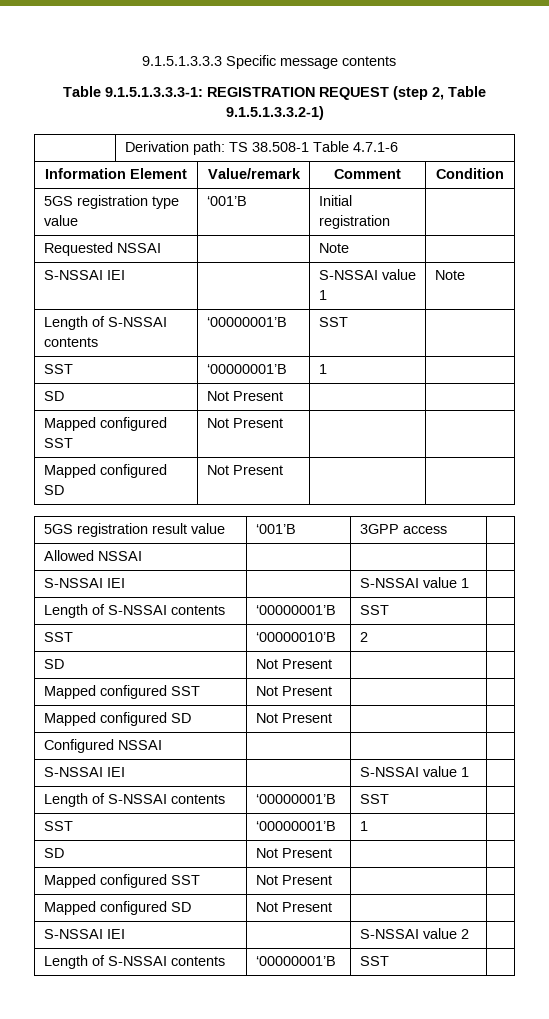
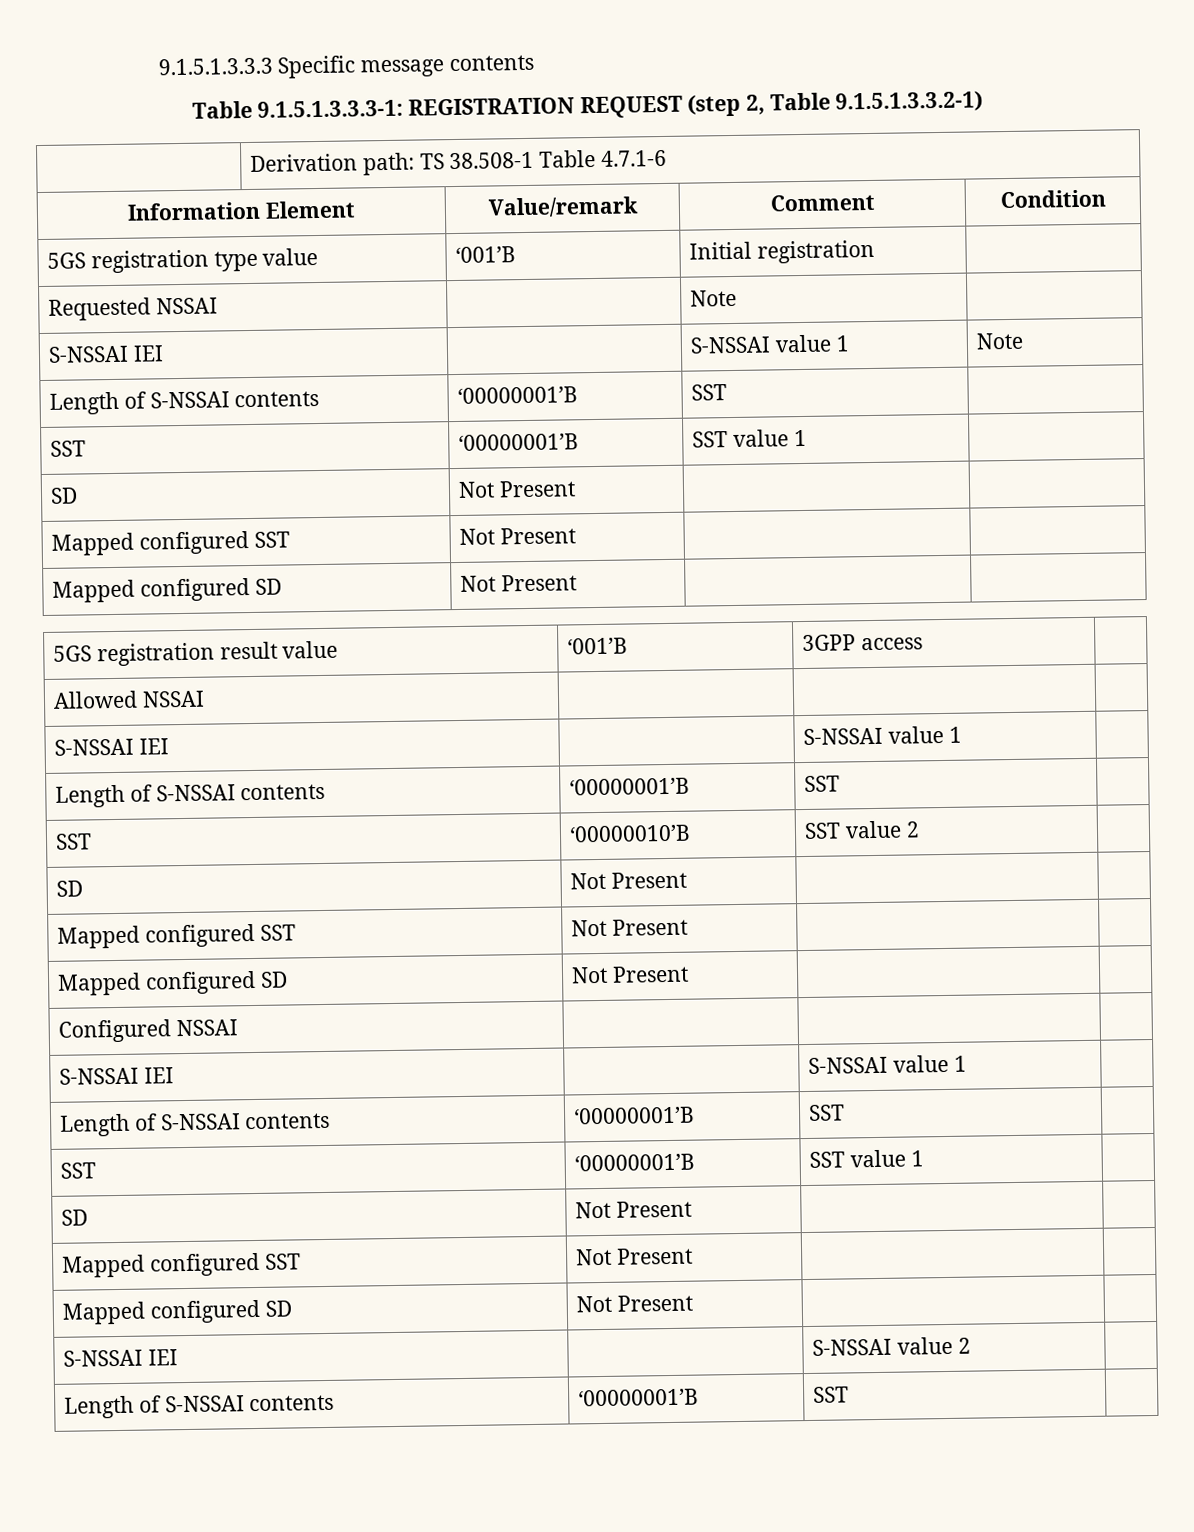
(287, 369) none -> [692,429,789,448] SST value
(336, 637) none -> [804,820,902,839] SST value
(336, 826) none -> [809,1149,906,1168] SST value

